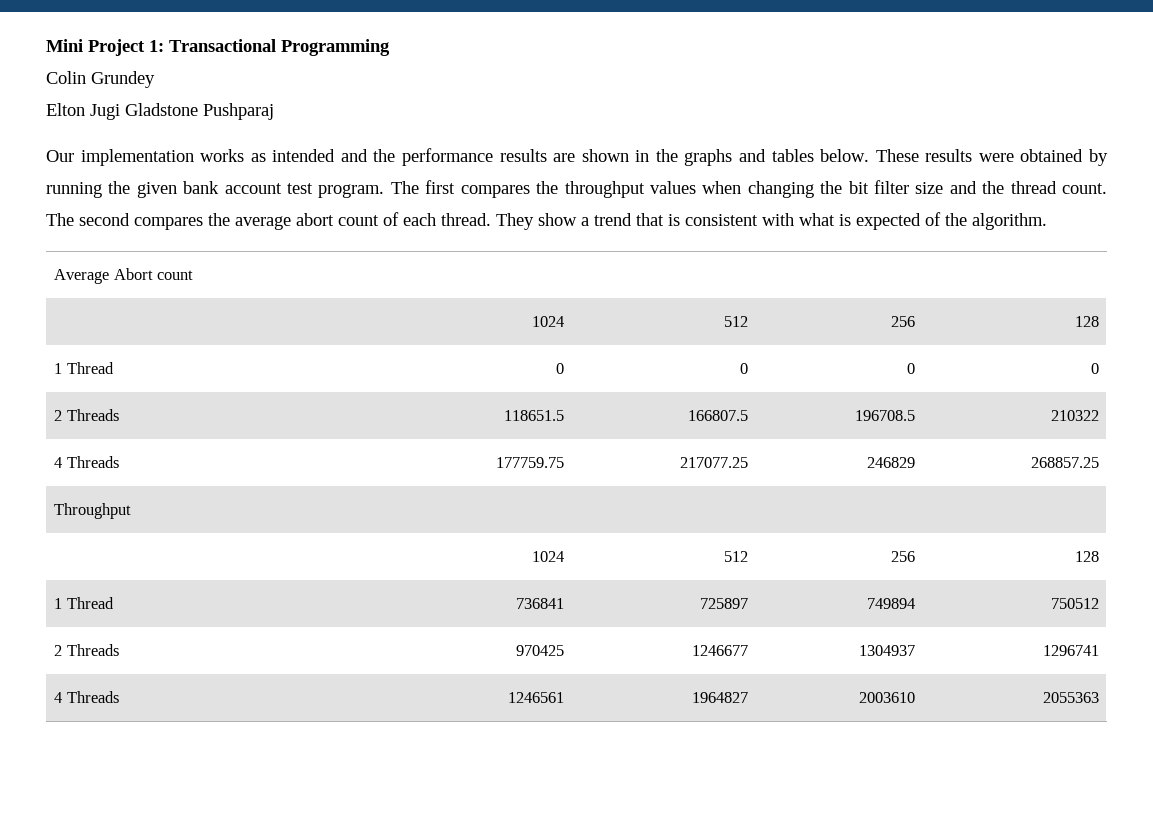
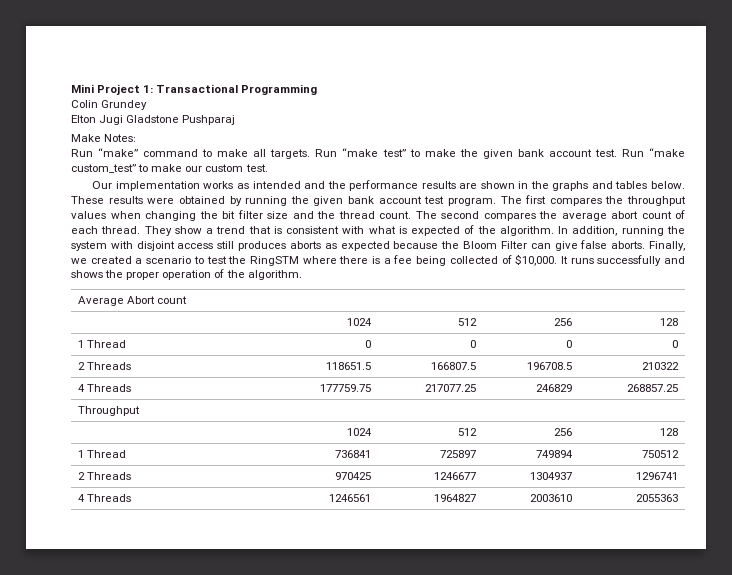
(274, 111) none -> [71,134,137,142] [71,148,685,159] [71,164,268,173] // Make Notes: // Run “make” command to make all targets. Run “make test” to make the given bank account test. Run “make custom_test” to make our custom test.
(1047, 221) none -> [558,226,685,236] [71,240,685,251] [71,254,685,266] [71,269,302,280] In addition, running the system with disjoint access still produces aborts as expected because the Bloom Filter can give false aborts. Finally, we created a scenario to test the RingSTM where there is a fee being collected of $10,000. It runs successfully and shows the proper operation of the algorithm.

